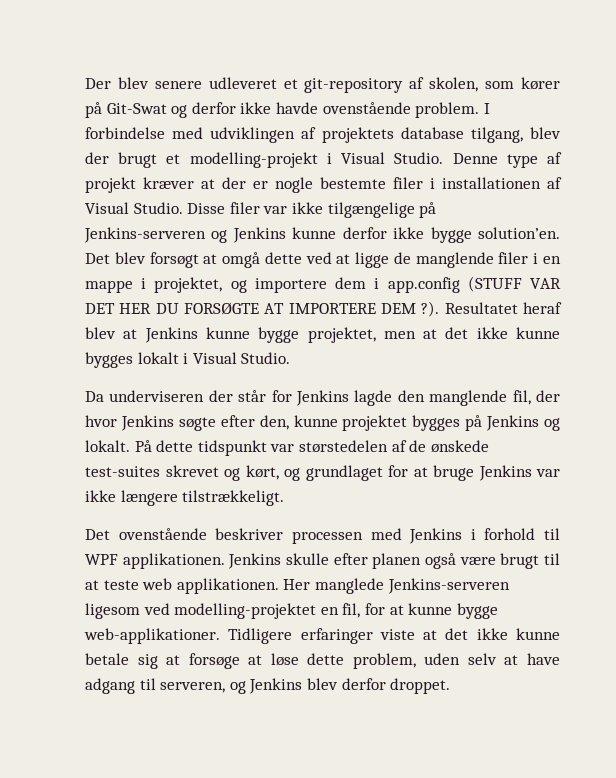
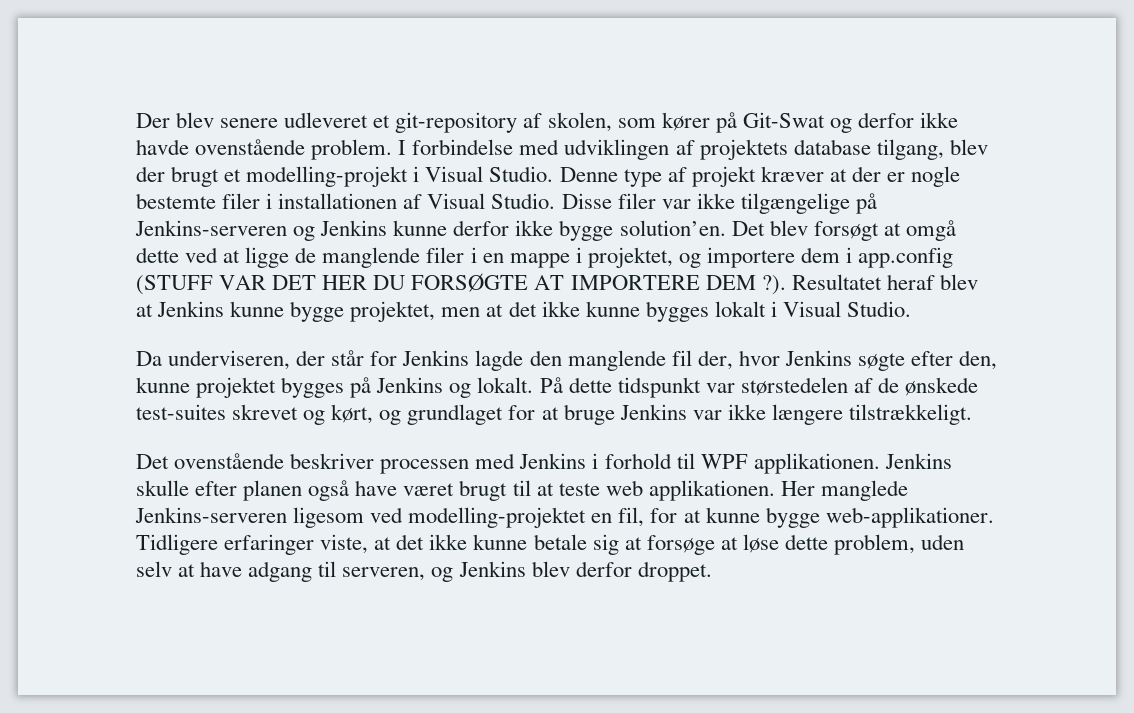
[109,390,205,402] underviseren -> [168,350,291,370] underviseren,
[512,390,560,405] fil, der -> [671,350,733,370] fil der,
[459,557,496,565] være -> [355,480,455,496] have været
[379,629,415,640] viste -> [320,534,369,554] viste,

